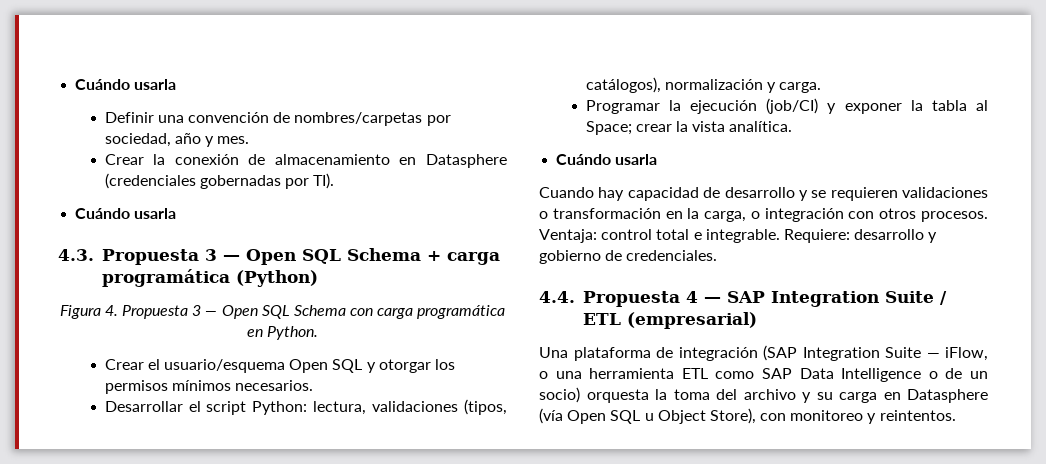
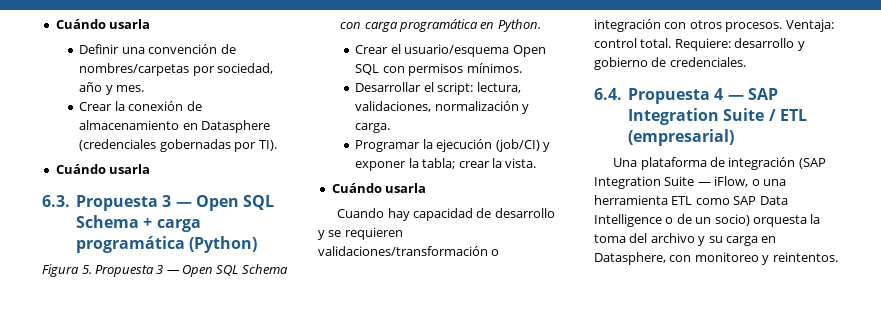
[58,249,94,261] 4.3. -> [42,195,70,207] 6.3.
[104,305,118,316] 4. -> [81,265,92,274] 5.
[366,359,455,373] [104,380,314,394] [104,399,507,415] [585,77,661,93] y otorgar los permisos mínimos necesarios. // Desarrollar el script Python: lectura, validaciones (tipos, catálogos), -> [382,63,522,76] [355,82,521,95] [355,101,432,112] con permisos mínimos. // Desarrollar el script: lectura, validaciones,
[931,100,988,111] [585,121,793,135] tabla al Space; crear la vista analítica. -> [422,158,537,169] tabla; crear la vista.
[902,187,988,198] [539,208,747,222] validaciones o transformación en la carga, -> [318,246,488,256] validaciones/transformación
[656,229,780,243] total e integrable. -> [640,38,672,48] total.
[539,291,575,303] 4.4. -> [594,88,622,100] 6.4.
[907,389,988,403] [539,408,756,424] Datasphere (vía Open SQL u Object Store), -> [594,252,666,265] Datasphere,

